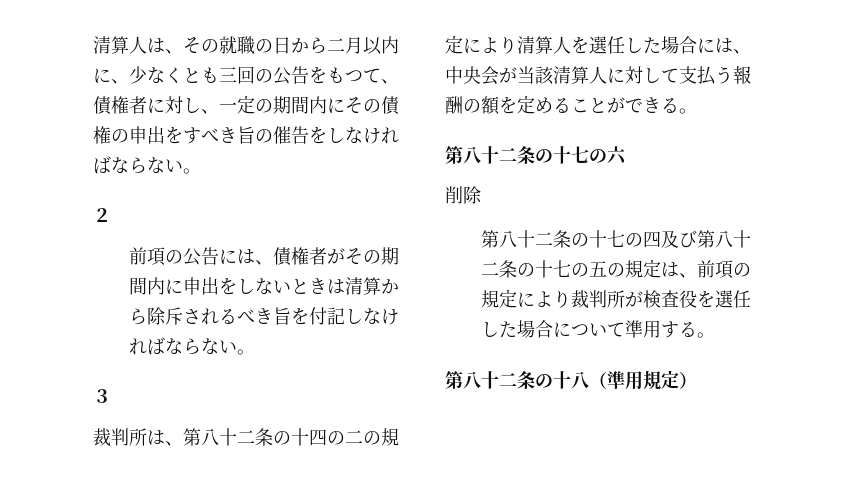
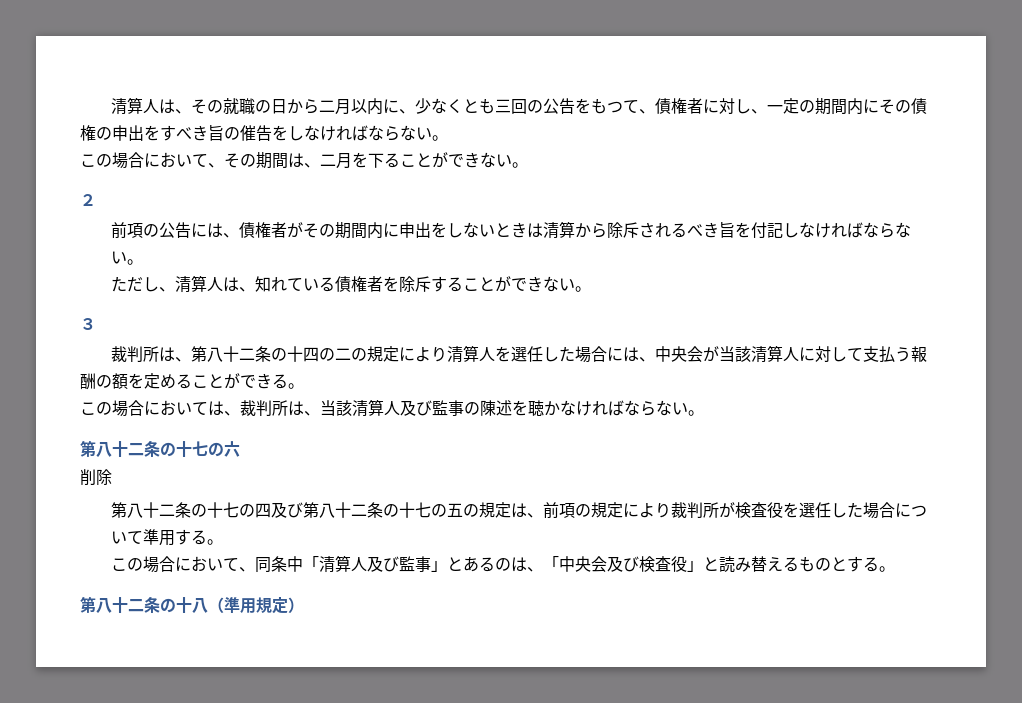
(201, 171) none -> [80,152,528,169] // この場合において、その期間は、二月を下ることができない。
(255, 352) none -> [110,275,591,293] // ただし、清算人は、知れている債権者を除斥することができない。
(697, 111) none -> [80,399,704,417] // この場合においては、裁判所は、当該清算人及び監事の陳述を聴かなければならない。
(715, 335) none -> [110,555,895,573] // この場合において、同条中「清算人及び監事」とあるのは、「中央会及び検査役」と読み替えるものとする。

